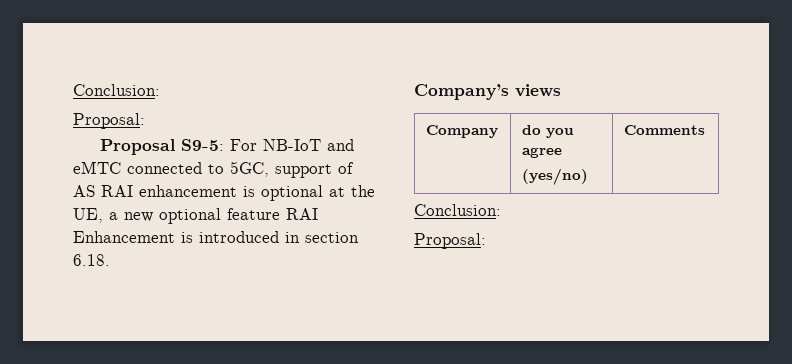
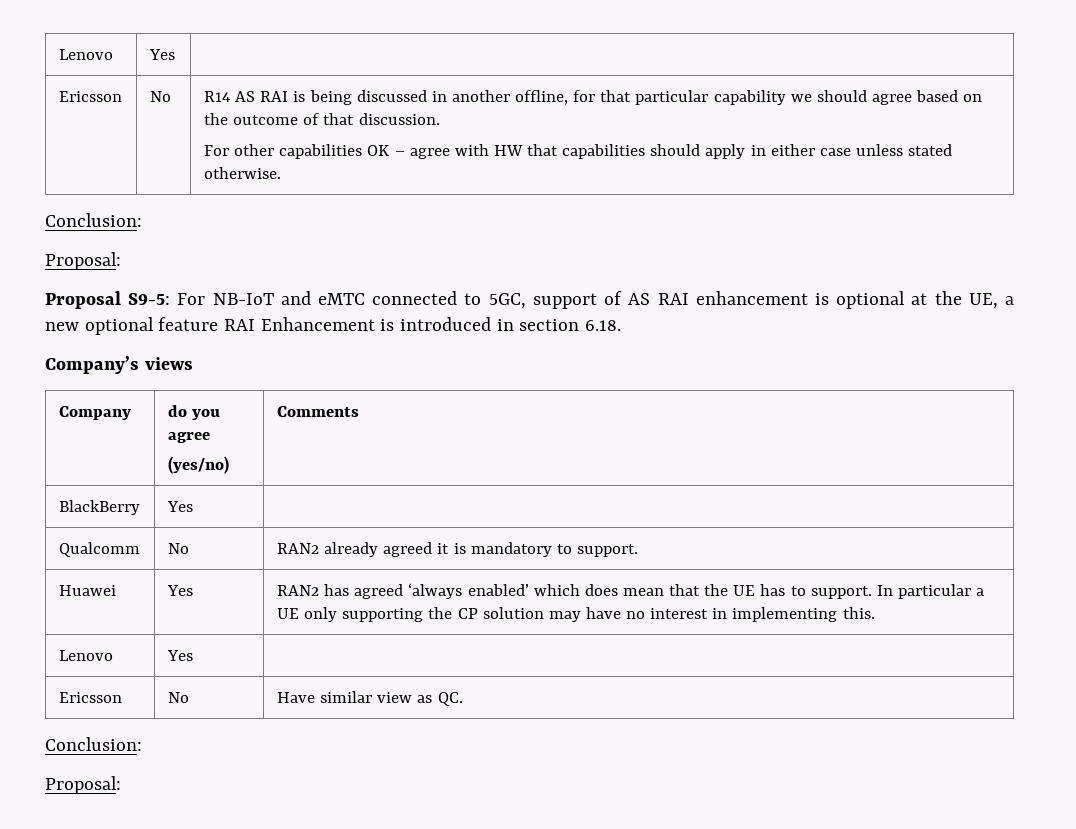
(73, 90) none -> [58,49,113,60] [148,49,175,60] [58,91,122,102] [149,91,171,102] [203,90,983,105] [203,113,440,125] [203,144,953,159] [203,167,281,179] Lenovo | Yes | // Ericsson | No | R14 AS RAI is being discussed in another offline, for that particular capability we should agree based on the outcome of that discussion. // For other capabilities OK – agree with HW that capabilities should apply in either case unless stated otherwise. //
(705, 130) none -> [58,500,140,515] [166,501,193,512] [58,542,140,557] [167,543,189,554] [276,542,638,557] [58,585,116,596] [166,585,193,596] [276,583,985,599] [276,607,875,622] [58,650,113,661] [166,650,193,661] [58,692,122,703] [167,692,189,703] [276,691,463,706] // BlackBerry | Yes | // Qualcomm | No | RAN2 already agreed it is mandatory to support. // Huawei | Yes | RAN2 has agreed ‘always enabled’ which does mean that the UE has to support. In particular a UE only supporting the CP solution may have no interest in implementing this. // Lenovo | Yes | // Ericsson | No | Have similar view as QC.

